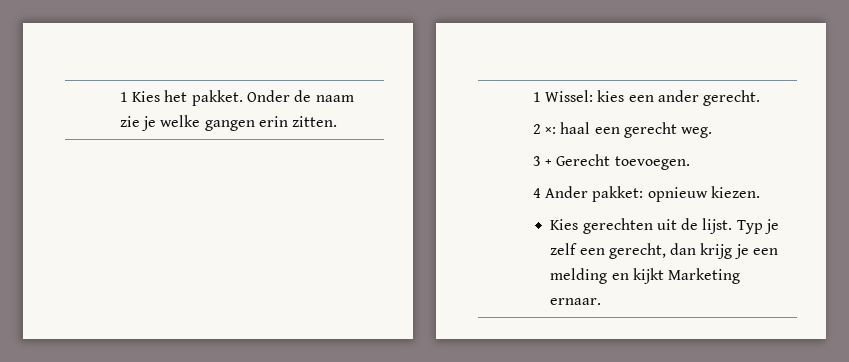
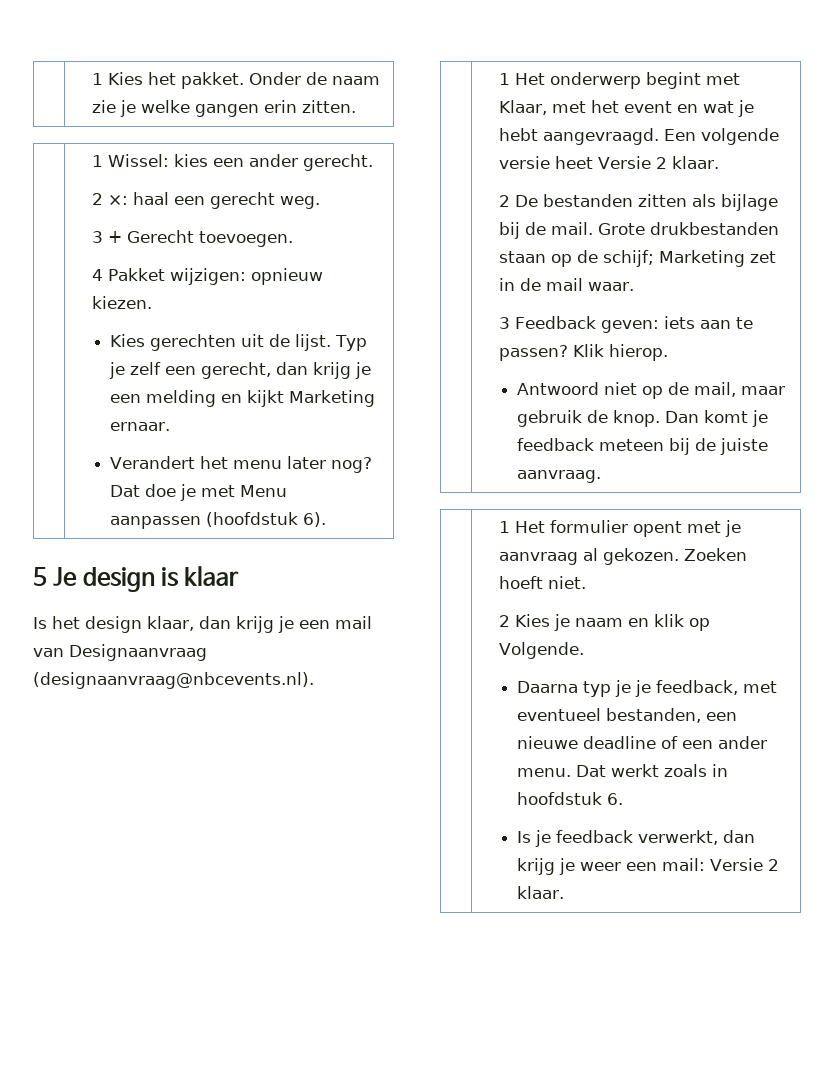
[544,186,644,202] Ander pakket: -> [107,268,246,285] Pakket wijzigen:
(602, 301) none -> [110,456,373,473] [110,484,288,501] [110,512,327,529] [33,566,240,592] [33,616,372,633] [33,644,207,661] [33,672,314,689] [498,72,740,89] [498,100,754,117] [498,128,779,145] [498,156,719,169] [498,194,778,211] [498,222,779,239] [498,250,776,267] [498,278,634,291] [498,316,753,333] [498,344,668,361] [517,382,786,399] [517,410,769,427] [517,438,769,455] [517,470,602,483] [498,520,741,537] [498,548,747,565] [498,576,586,589] [498,614,710,631] [498,642,584,659] [517,680,778,697] [517,708,738,723] [517,736,768,749] [517,764,729,777] [517,792,624,805] [517,830,756,847] [517,858,780,875] [517,886,565,899] // Verandert het menu later nog? Dat doe je met Menu aanpassen (hoofdstuk 6). // 5 Je design is klaar // Is het design klaar, dan krijg je een mail van Designaanvraag (designaanvraag@nbcevents.nl). // | 1 Het onderwerp begint met Klaar, met het event en wat je hebt aangevraagd. Een volgende versie heet Versie 2 klaar. // 2 De bestanden zitten als bijlage bij de mail. Grote drukbestanden staan op de schijf; Marketing zet in de mail waar. // 3 Feedback geven: iets aan te passen? Klik hierop. // Antwoord niet op de mail, maar gebruik de knop. Dan komt je feedback meteen bij de juiste aanvraag. // | 1 Het formulier opent met je aanvraag al gekozen. Zoeken hoeft niet. // 2 Kies je naam en klik op Volgende. // Daarna typ je je feedback, met eventueel bestanden, een nieuwe deadline of een ander menu. Dat werkt zoals in hoofdstuk 6. // Is je feedback verwerkt, dan krijg je weer een mail: Versie 2 klaar.

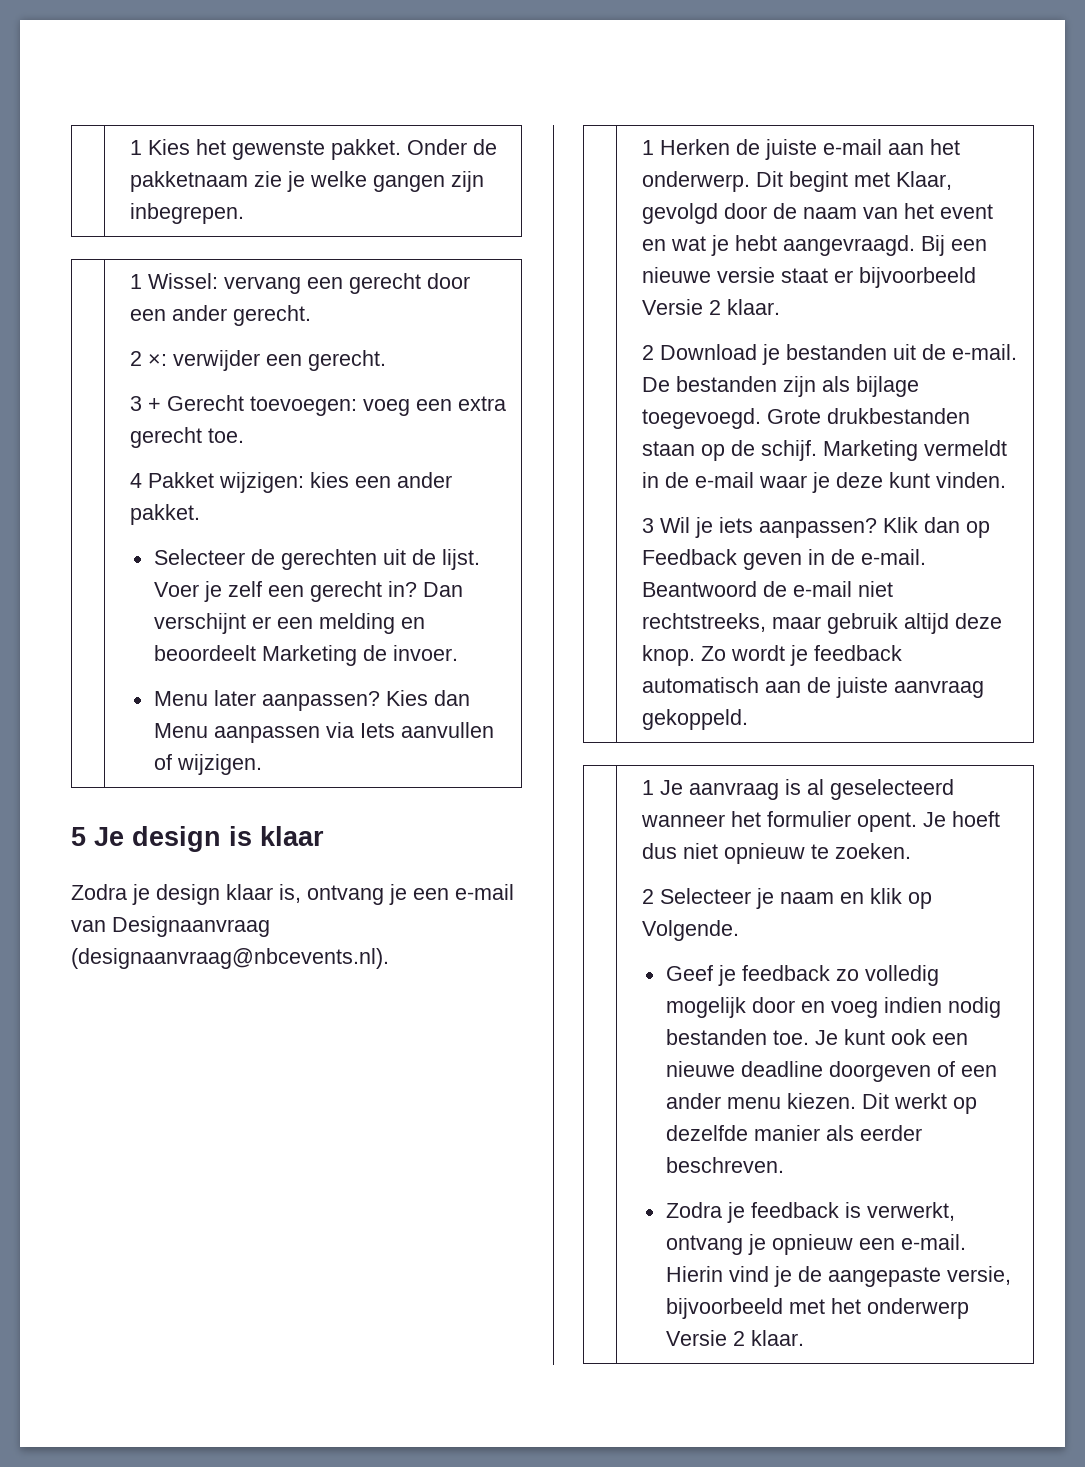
(176, 78) none -> [232,140,326,160] gewenste
[331,76,380,85] naam -> [130,171,249,192] pakketnaam
[263,100,356,113] erin zitten. -> [451,171,485,192] [130,203,245,224] zijn inbegrepen.
[173,154,208,167] kies -> [224,273,471,294] vervang een gerecht door
[132,192,320,209] haal een gerecht weg. -> [173,350,387,371] verwijder een gerecht.
[198,231,293,247] [91,268,323,285] [91,296,152,309] [110,334,146,347] toevoegen. // 4 Pakket wijzigen: opnieuw kiezen. // Kies -> [250,396,507,416] [130,427,245,448] [130,472,453,493] [130,504,201,525] [153,549,275,565] toevoegen: voeg een extra gerecht toe. // 4 Pakket wijzigen: kies een ander pakket. // Selecteer de
[335,335,368,351] Typ -> [153,582,199,597] Voer
[201,362,372,379] [110,390,376,407] [110,422,171,431] [110,456,373,473] [110,484,288,501] [110,512,327,529] gerecht, dan krijg je een melding en kijkt Marketing ernaar. // Verandert het menu later nog? Dat doe je met Menu aanpassen (hoofdstuk 6). -> [309,581,463,602] [153,613,425,634] [153,645,458,666] [153,690,470,711] [153,722,494,743] [153,754,262,775] gerecht in? Dan verschijnt er een melding en beoordeelt Marketing de invoer. // Menu later aanpassen? Kies dan Menu aanpassen via Iets aanvullen of wijzigen.
[33,616,372,633] Is het design klaar, dan krijg je een mail -> [71,884,514,905] Zodra je design klaar is, ontvang je een e-mail
[514,72,740,89] [498,100,586,115] Het onderwerp begint met Klaar, met -> [660,139,961,160] [642,171,953,192] [642,203,899,224] Herken de juiste e-mail aan het onderwerp. Dit begint met Klaar, gevolgd door de naam van
[663,128,779,145] [498,156,719,169] [498,195,510,207] Een volgende versie heet Versie 2 klaar. // 2 -> [921,235,988,256] [642,267,977,288] [642,299,781,315] [642,344,1018,365] Bij een nieuwe versie staat er bijvoorbeeld Versie 2 klaar. // 2 Download je bestanden uit de e-mail.
[637,194,687,207] zitten -> [783,376,817,397] zijn
[498,222,593,239] bij de mail. -> [642,408,762,429] toegevoegd.
[602,250,776,267] [498,278,634,291] [498,316,753,333] [498,344,668,361] [517,382,786,399] [517,410,769,427] [517,438,769,455] [517,470,602,483] [498,520,741,537] [498,548,747,565] [498,576,586,589] [498,614,550,627] schijf; Marketing zet in de mail waar. // 3 Feedback geven: iets aan te passen? Klik hierop. // Antwoord niet op de mail, maar gebruik de knop. Dan komt je feedback meteen bij de juiste aanvraag. // | 1 Het formulier opent met je aanvraag al gekozen. Zoeken hoeft niet. // 2 Kies -> [761,440,1008,461] [642,472,1007,493] [642,517,991,538] [642,549,927,570] [642,581,894,597] [642,613,1003,634] [642,645,903,666] [642,677,985,698] [642,709,749,730] [642,779,955,800] [641,811,1001,832] [642,843,912,864] [642,888,752,904] schijf. Marketing vermeldt in de e-mail waar je deze kunt vinden. // 3 Wil je iets aanpassen? Klik dan op Feedback geven in de e-mail. Beantwoord de e-mail niet rechtstreeks, maar gebruik altijd deze knop. Zo wordt je feedback automatisch aan de juiste aanvraag gekoppeld. // | 1 Je aanvraag is al geselecteerd wanneer het formulier opent. Je hoeft dus niet opnieuw te zoeken. // 2 Selecteer
[517,680,778,697] [517,708,702,723] Daarna typ je je feedback, met eventueel bestanden, -> [665,965,939,986] [665,997,1001,1018] [665,1029,926,1045] Geef je feedback zo volledig mogelijk door en voeg indien nodig bestanden toe. Je kunt ook
(657, 742) none -> [828,1061,931,1082] doorgeven
[517,764,729,777] [517,792,624,805] [517,830,756,847] [517,858,706,875] menu. Dat werkt zoals in hoofdstuk 6. // Is je feedback verwerkt, dan krijg je weer een mail: -> [726,1093,977,1114] [665,1125,922,1141] [665,1157,784,1173] [665,1202,955,1223] [665,1234,966,1255] [665,1266,1011,1287] [665,1298,969,1319] menu kiezen. Dit werkt op dezelfde manier als eerder beschreven. // Zodra je feedback is verwerkt, ontvang je opnieuw een e-mail. Hierin vind je de aangepaste versie, bijvoorbeeld met het onderwerp

